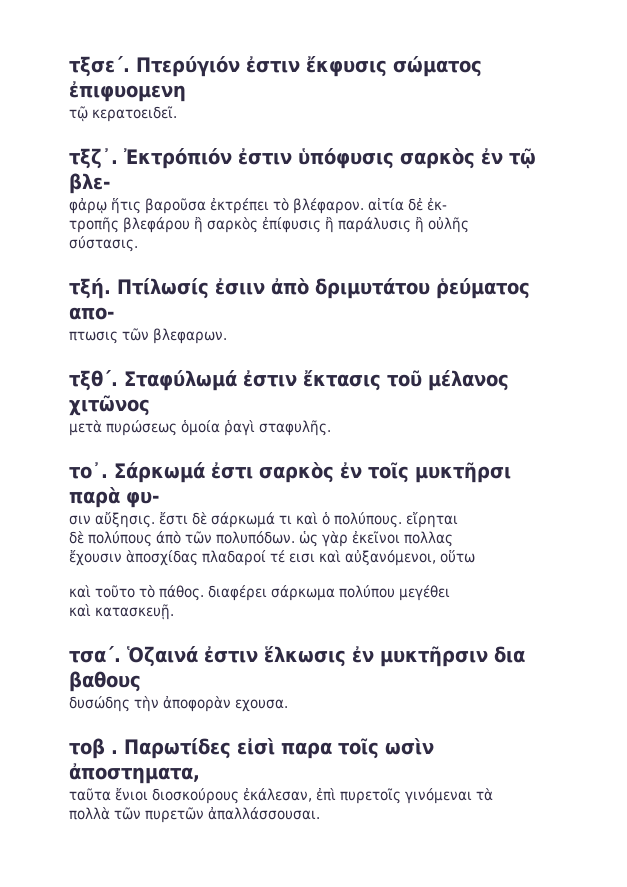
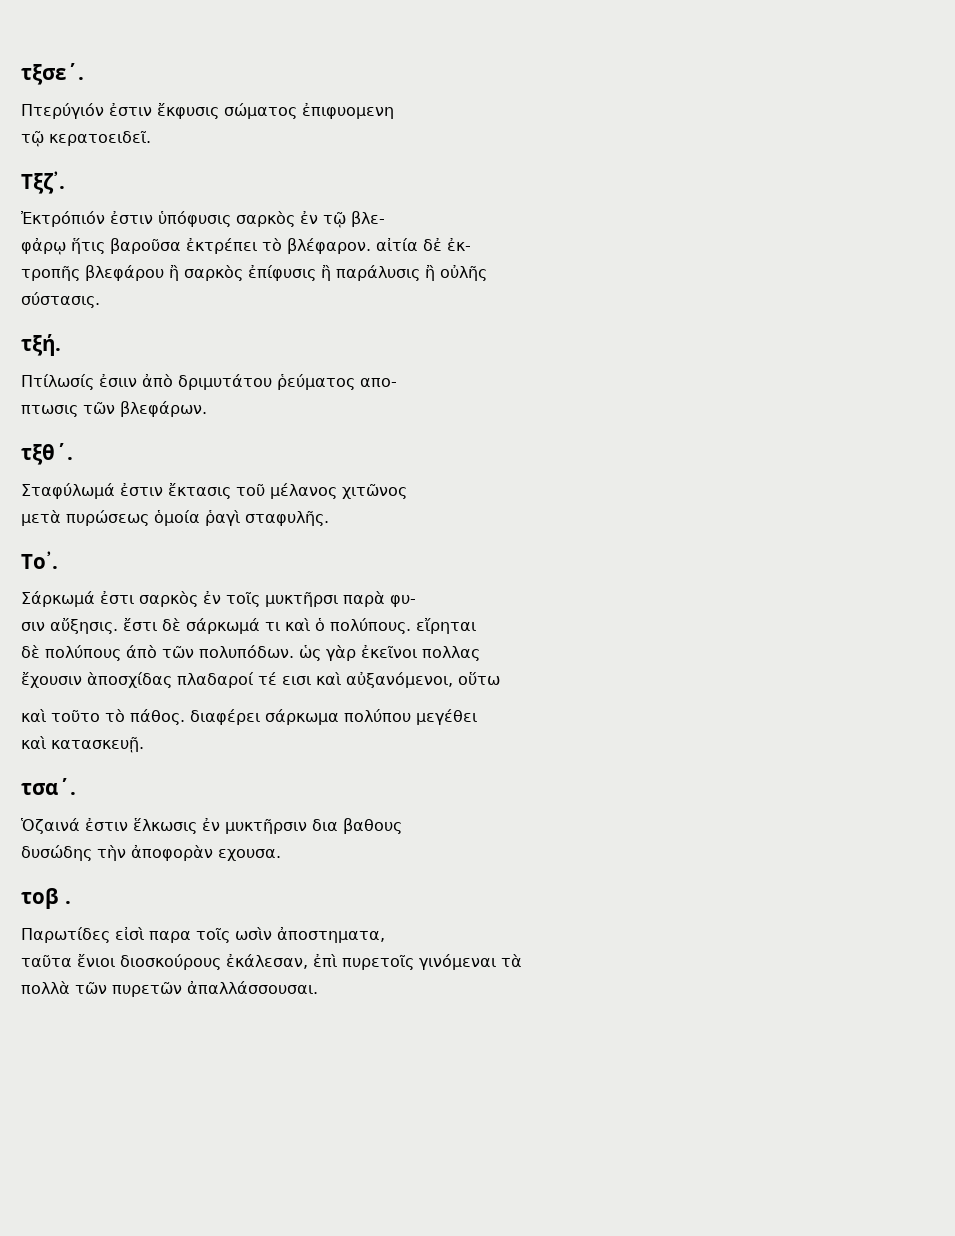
(130, 66) none -> (84, 74) //
[69,148,118,169] τξζ᾽. -> [21,171,65,194] Τξζ᾽. //
(111, 288) none -> (61, 345) //
[153,328,228,344] βλεφαρων. -> [120,401,207,417] βλεφάρων.
(118, 380) none -> (73, 454) //
[69,462,108,479] το᾽. -> [21,551,58,569] Το᾽. //
(121, 654) none -> (76, 786) //
(118, 752) none -> (71, 902) //

